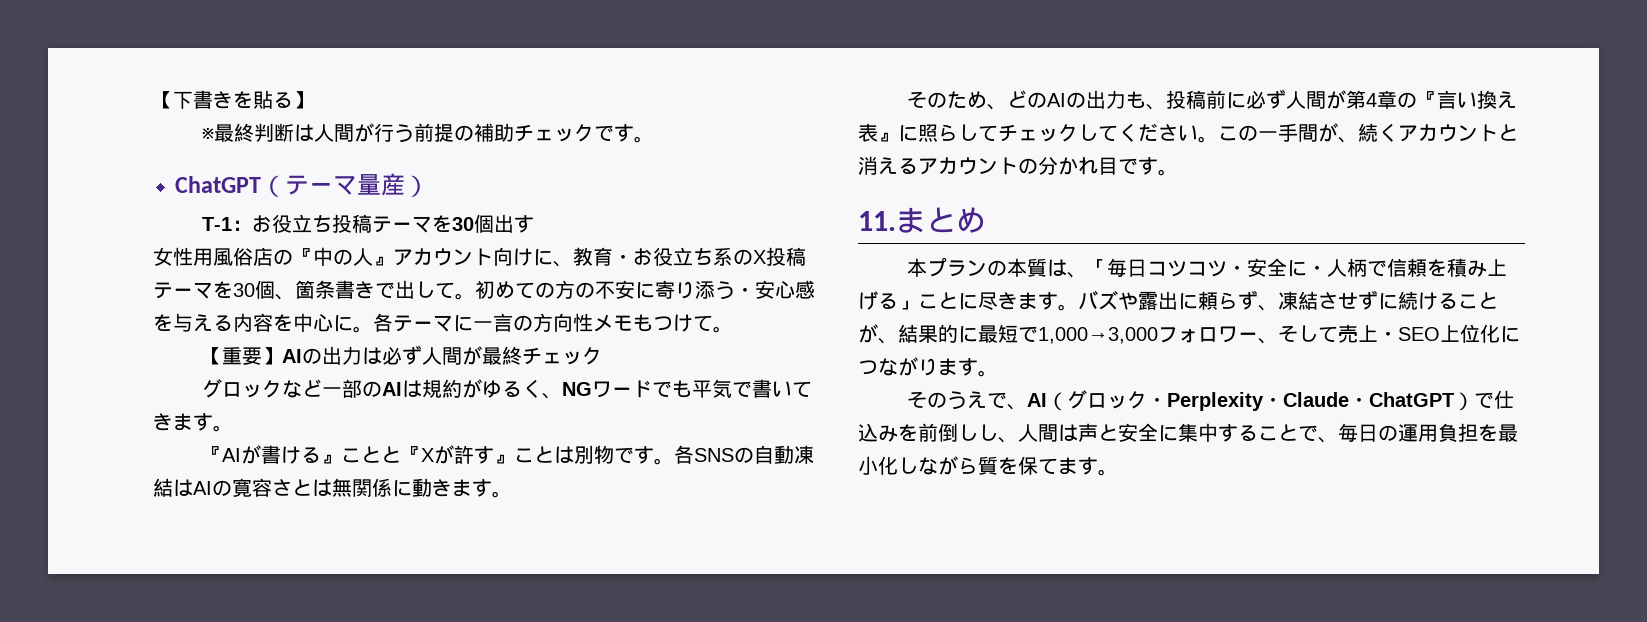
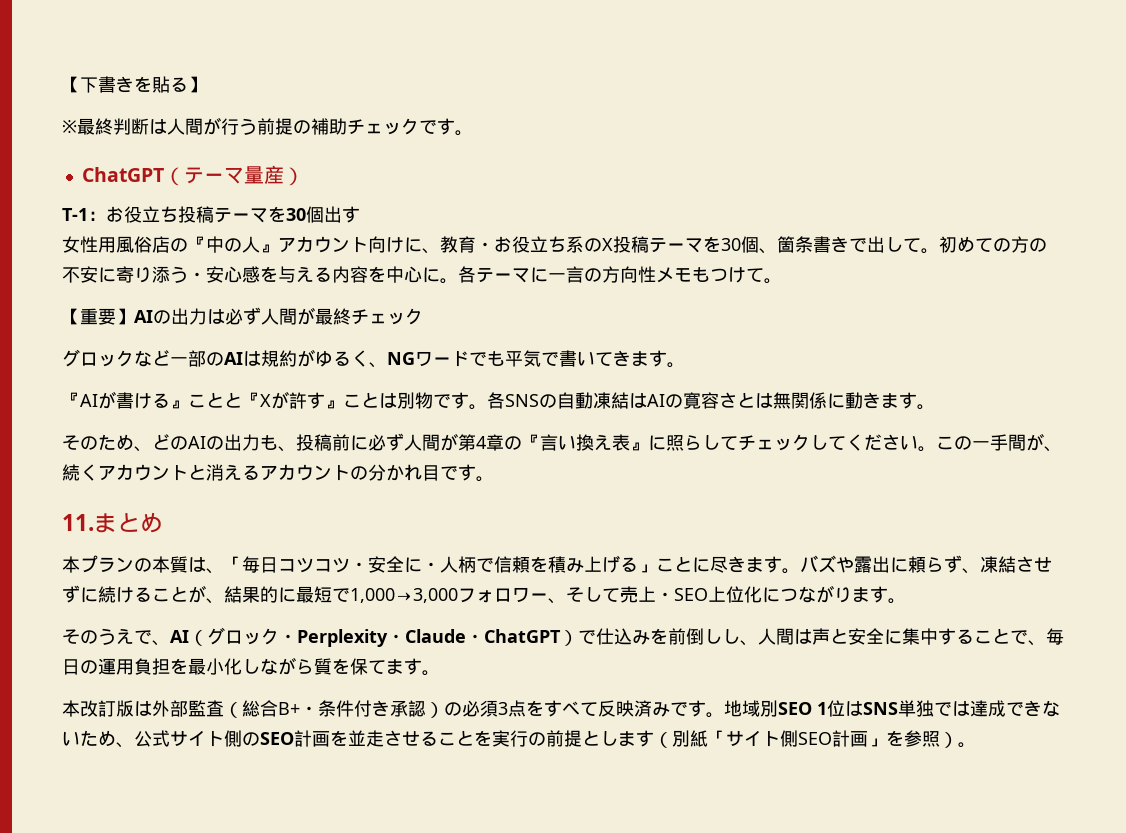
(1118, 472) none -> [62,700,1060,718] [62,730,976,748] // 本改訂版は外部監査（総合B+・条件付き承認）の必須3点をすべて反映済みです。地域別SEO 1位はSNS単独では達成できないため、公式サイト側のSEO計画を並走させることを実行の前提とします（別紙「サイト側SEO計画」を参照）。

